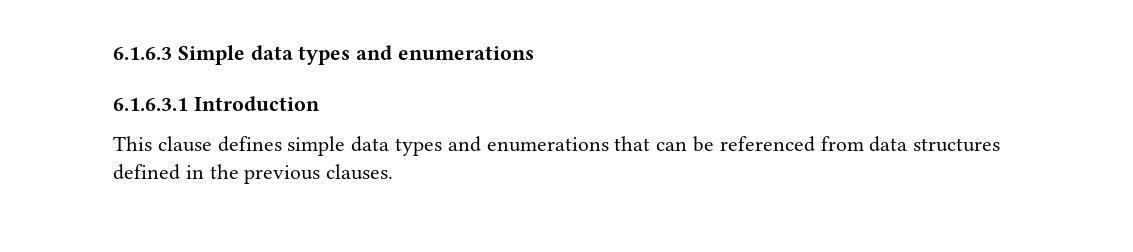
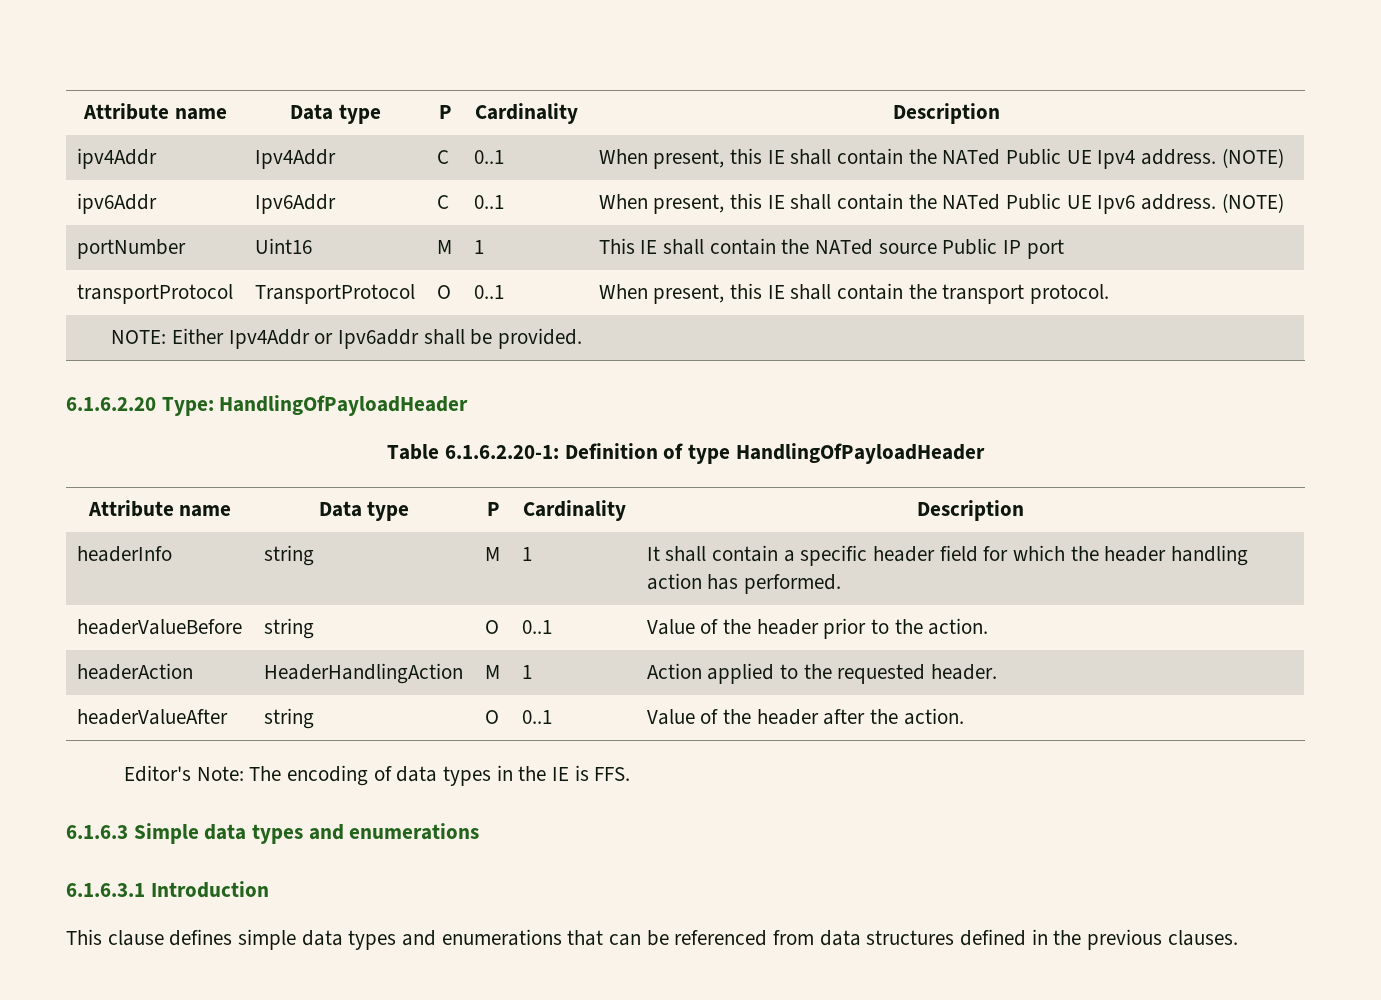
(113, 53) none -> [83,103,227,120] [290,104,381,124] [438,105,452,119] [474,103,578,124] [893,103,1000,124] [76,148,157,169] [254,149,336,169] [436,150,449,164] [473,150,504,164] [598,148,1284,169] [76,193,157,214] [254,194,336,214] [436,195,449,209] [473,195,504,209] [598,193,1284,214] [76,239,186,259] [254,238,312,254] [436,240,452,254] [473,240,484,254] [598,238,1064,259] [76,284,233,304] [254,284,415,304] [436,285,451,299] [473,285,504,299] [598,283,1109,304] [111,328,583,349] [66,395,469,416] [387,443,985,464] [87,500,232,517] [318,501,410,521] [486,502,500,516] [522,500,626,521] [917,500,1024,521] [76,546,172,562] [263,545,314,566] [484,547,500,561] [521,547,532,561] [646,545,1248,566] [646,573,841,594] [76,619,242,635] [263,618,314,639] [484,620,499,634] [521,620,552,634] [646,618,989,639] [76,663,193,680] [263,663,463,684] [484,665,500,679] [521,665,532,679] [646,663,997,684] [76,709,228,725] [263,708,314,729] [484,710,499,724] [521,710,552,724] [646,708,964,725] [123,765,631,786] Attribute name | Data type | P | Cardinality | Description // ipv4Addr | Ipv4Addr | C | 0..1 | When present, this IE shall contain the NATed Public UE Ipv4 address. (NOTE) // ipv6Addr | Ipv6Addr | C | 0..1 | When present, this IE shall contain the NATed Public UE Ipv6 address. (NOTE) // portNumber | Uint16 | M | 1 | This IE shall contain the NATed source Public IP port // transportProtocol | TransportProtocol | O | 0..1 | When present, this IE shall contain the transport protocol. // NOTE: Either Ipv4Addr or Ipv6addr shall be provided. // 6.1.6.2.20 Type: HandlingOfPayloadHeader // Table 6.1.6.2.20-1: Definition of type HandlingOfPayloadHeader // Attribute name | Data type | P | Cardinality | Description // headerInfo | string | M | 1 | It shall contain a specific header field for which the header handling action has performed. // headerValueBefore | string | O | 0..1 | Value of the header prior to the action. // headerAction | HeaderHandlingAction | M | 1 | Action applied to the requested header. // headerValueAfter | string | O | 0..1 | Value of the header after the action. // Editor's Note: The encoding of data types in the IE is FFS. //

